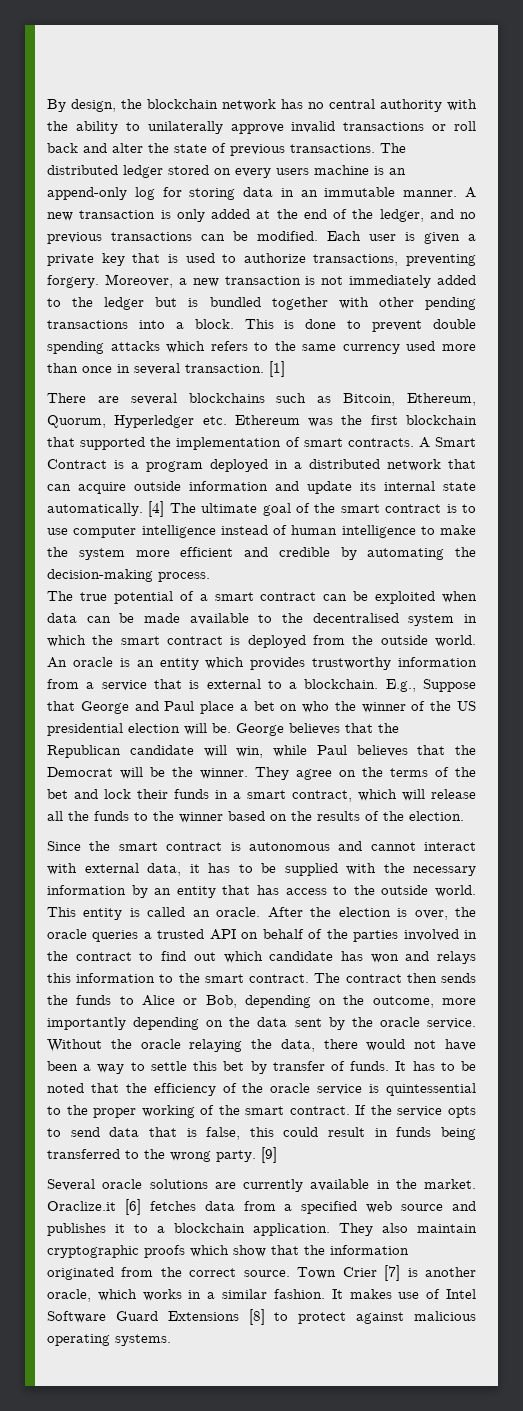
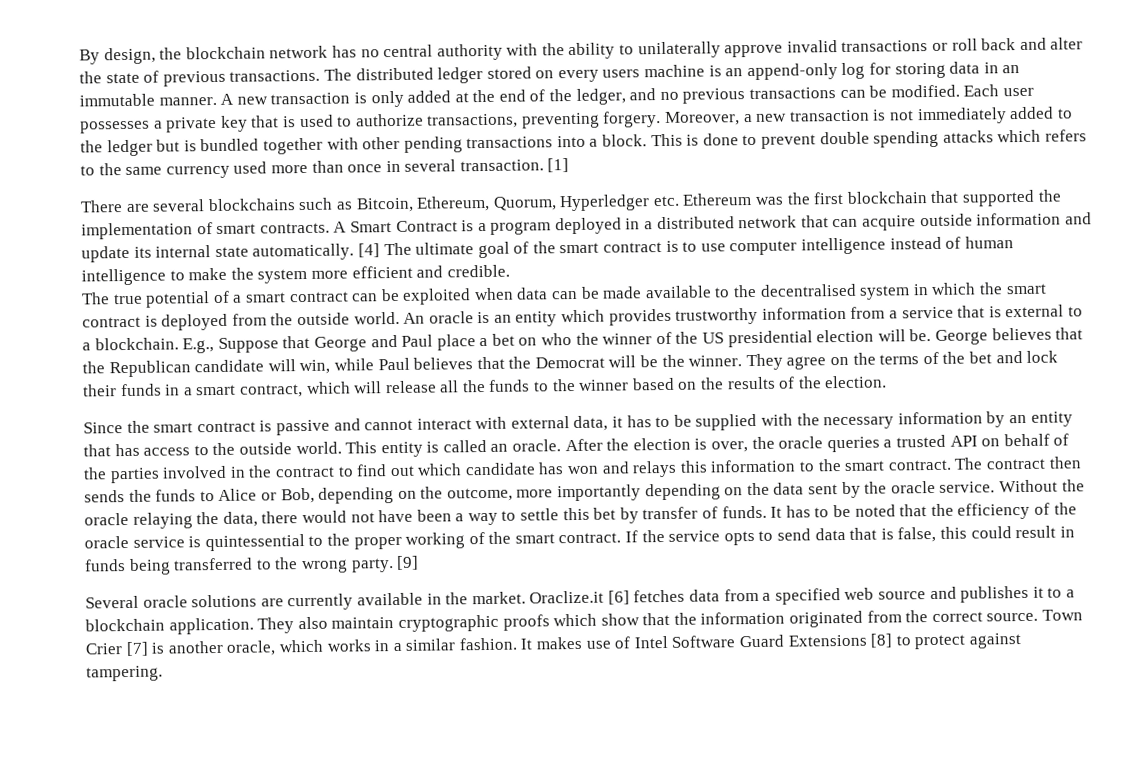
[405,232,460,244] is given -> [80,120,150,134] possesses
[278,547,476,560] [47,569,210,582] credible by automating the decision-making process. -> [446,264,510,278] credible.
[248,842,330,851] autonomous -> [275,419,330,436] passive
[414,1311,476,1321] [47,1334,171,1346] malicious operating systems. -> [86,665,163,682] tampering.

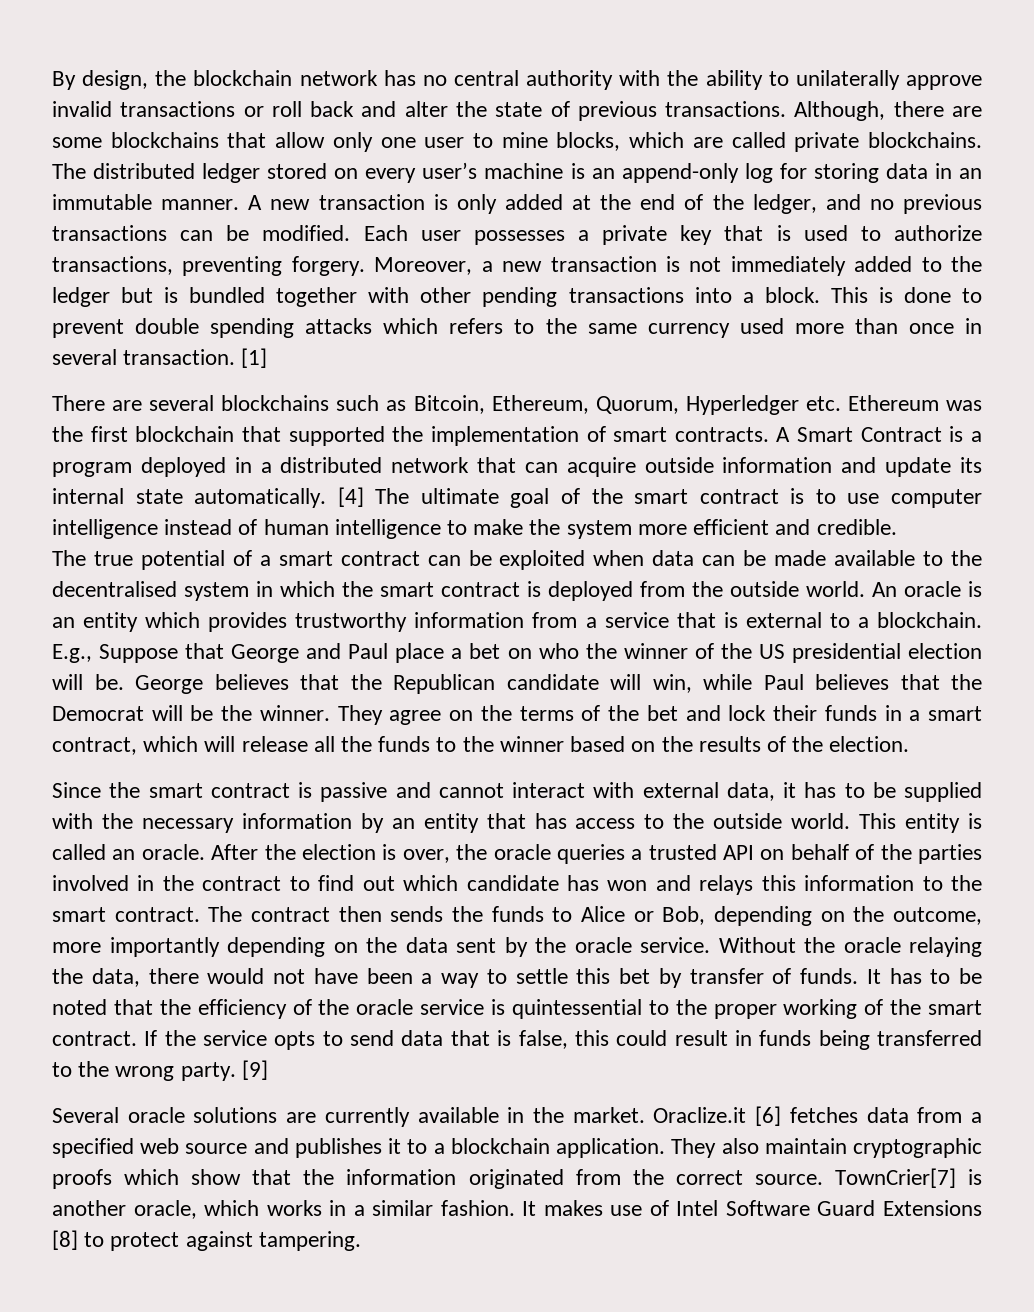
(321, 75) none -> [794,101,983,121] [52,132,982,152] Although, there are some blockchains that allow only one user to mine blocks, which are called private blockchains.
[602,69,641,78] users -> [422,162,478,179] user’s
[1042,609,1084,621] [85,641,149,657] Town Crier [7] -> [834,1168,956,1188] TownCrier[7]

